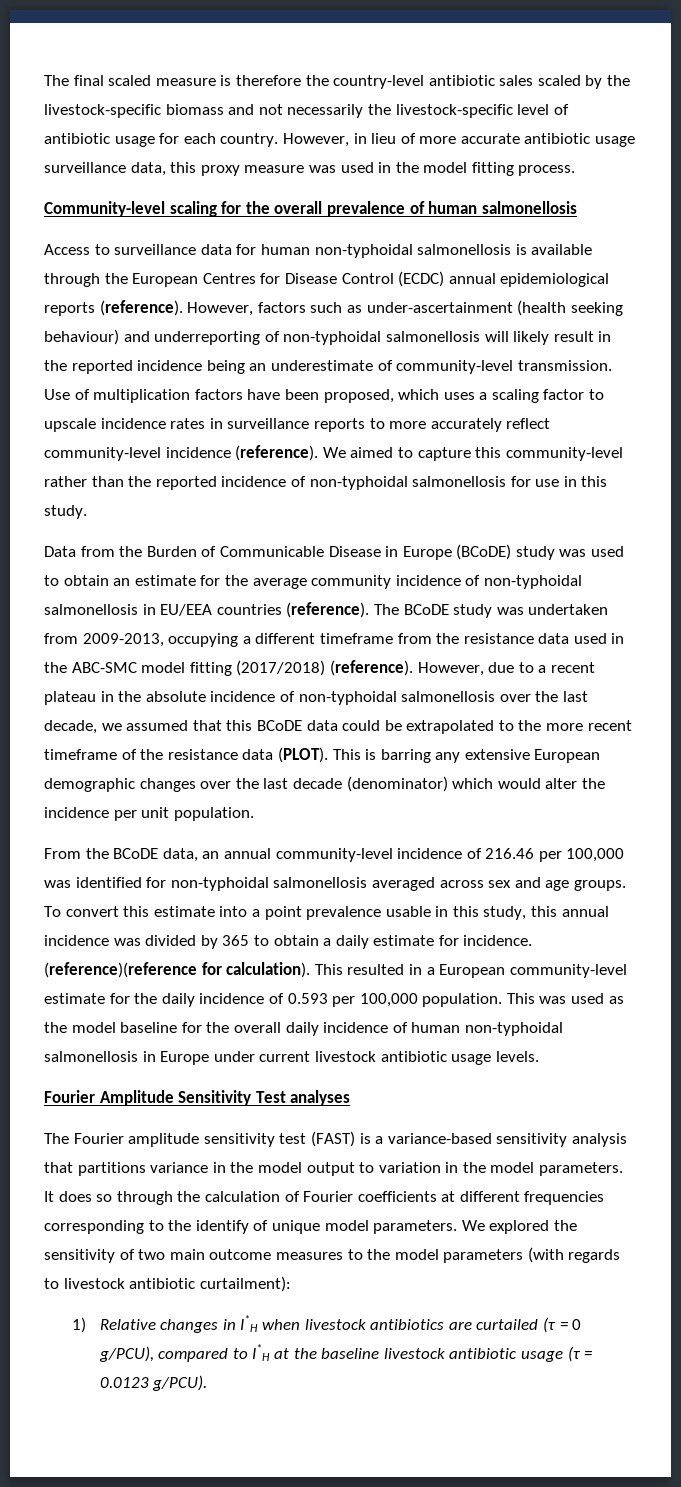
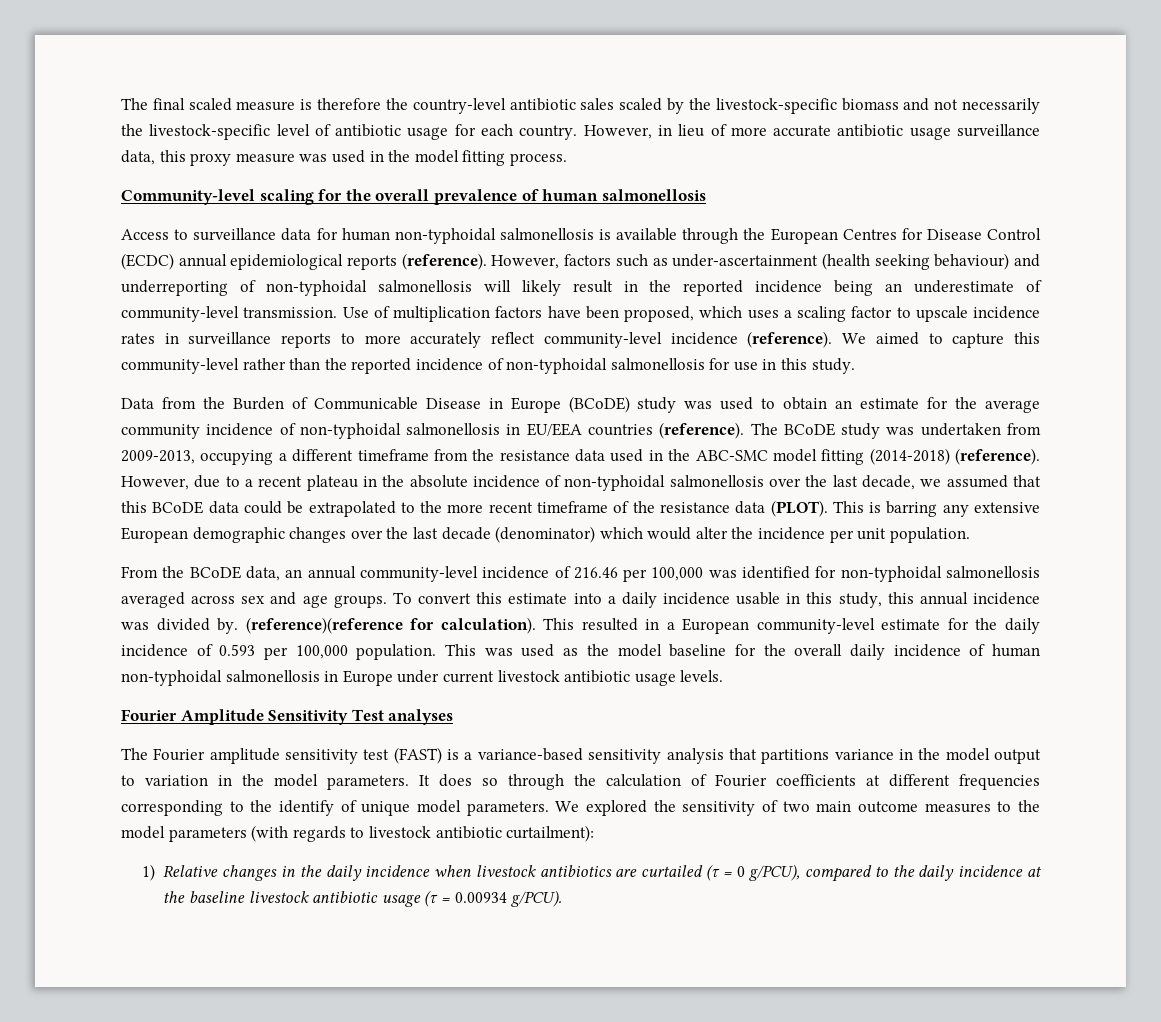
[236,660,326,676] (2017/2018) -> [869,448,950,465] (2014-2018)
[264,906,382,920] point prevalence -> [621,592,730,608] daily incidence
[200,935,533,949] by 365 to obtain a daily estimate for incidence. -> [217,618,239,634] by.
[240,1315,259,1332] I*H -> [299,865,431,881] the daily incidence
[252,1344,271,1361] I*H -> [892,865,1024,881] the daily incidence
[99,1377,149,1388] 0.0123 -> [454,892,507,903] 0.00934

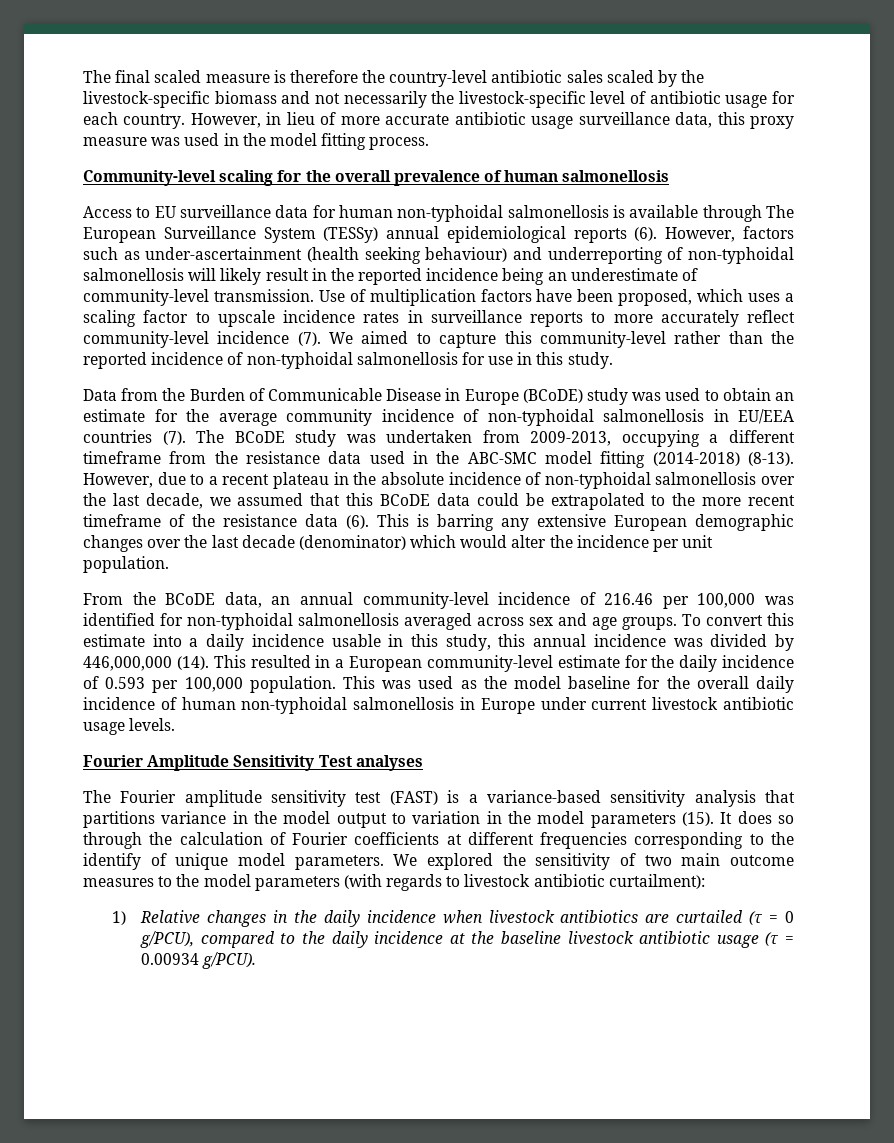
(189, 234) none -> [154,206,176,218] EU
[743,228,1041,244] [121,253,174,270] the European Centres for Disease Control (ECDC) -> [766,205,795,218] [83,226,379,243] The European Surveillance System (TESSy)
[401,253,487,270] (reference). -> [634,227,658,241] (6).
[747,331,833,348] (reference). -> [297,332,321,346] (7).
[659,422,745,439] (reference). -> [162,431,186,445] (7).
[955,448,1040,465] (reference). -> [748,452,794,466] (8-13).
[770,500,828,517] (PLOT). -> [346,515,369,529] (6).
[217,617,536,634] by. (reference)(reference for calculation). -> [774,634,794,651] [83,656,209,671] by 446,000,000 (14).
[327,775,409,790] parameters. -> [590,812,714,828] parameters (15).

